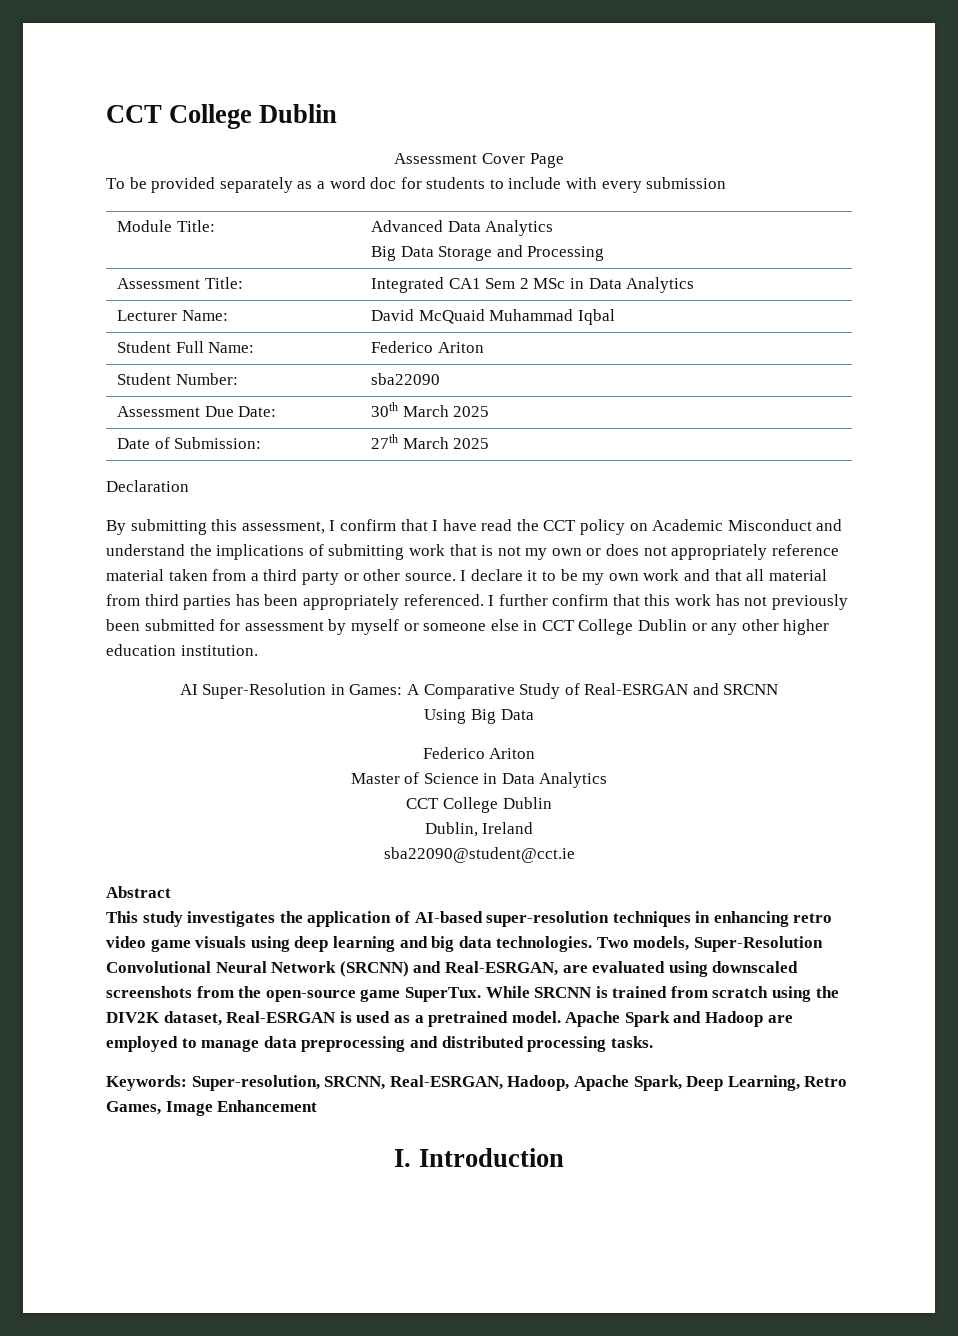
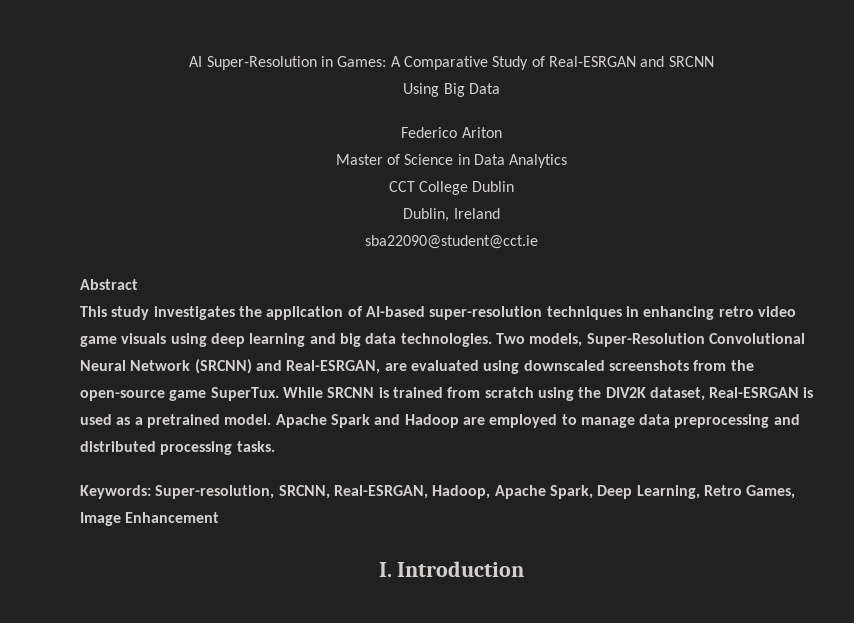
[106,104,338,129] [394,153,564,168] [106,177,727,193] [116,220,215,232] [370,220,554,236] [370,245,605,261] [116,277,243,289] [370,277,695,293] [116,310,228,321] [370,309,615,325] [116,341,255,353] [370,341,484,353] [116,373,238,385] [370,373,440,385] [116,406,277,417] [370,402,490,417] [116,437,262,449] [370,434,490,449] [106,480,189,492] [106,519,843,535] [106,544,839,560] [106,569,827,585] [106,594,848,610] [106,619,830,635] [106,644,258,656] CCT College Dublin // Assessment Cover Page // To be provided separately as a word doc for students to include with every submission // Module Title: | Advanced Data Analytics // Big Data Storage and Processing // Assessment Title: | Integrated CA1 Sem 2 MSc in Data Analytics // Lecturer Name: | David McQuaid Muhammad Iqbal // Student Full Name: | Federico Ariton // Student Number: | sba22090 // Assessment Due Date: | 30th March 2025 // Date of Submission: | 27th March 2025 // Declaration // By submitting this assessment, I confirm that I have read the CCT policy on Academic Misconduct and understand the implications of submitting work that is not my own or does not appropriately reference material taken from a third party or other source. I declare it to be my own work and that all material from third parties has been appropriately referenced. I further confirm that this work has not previously been submitted for assessment by myself or someone else in CCT College Dublin or any other higher education institution. // -> (189, 61) none

